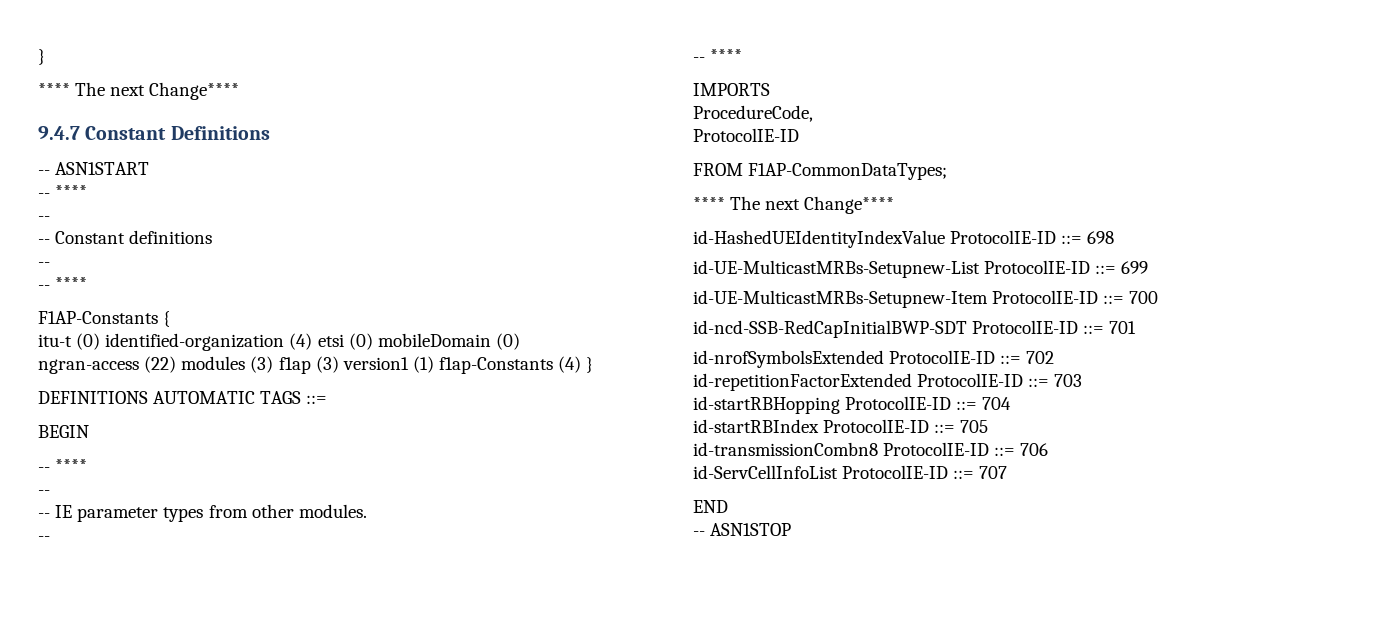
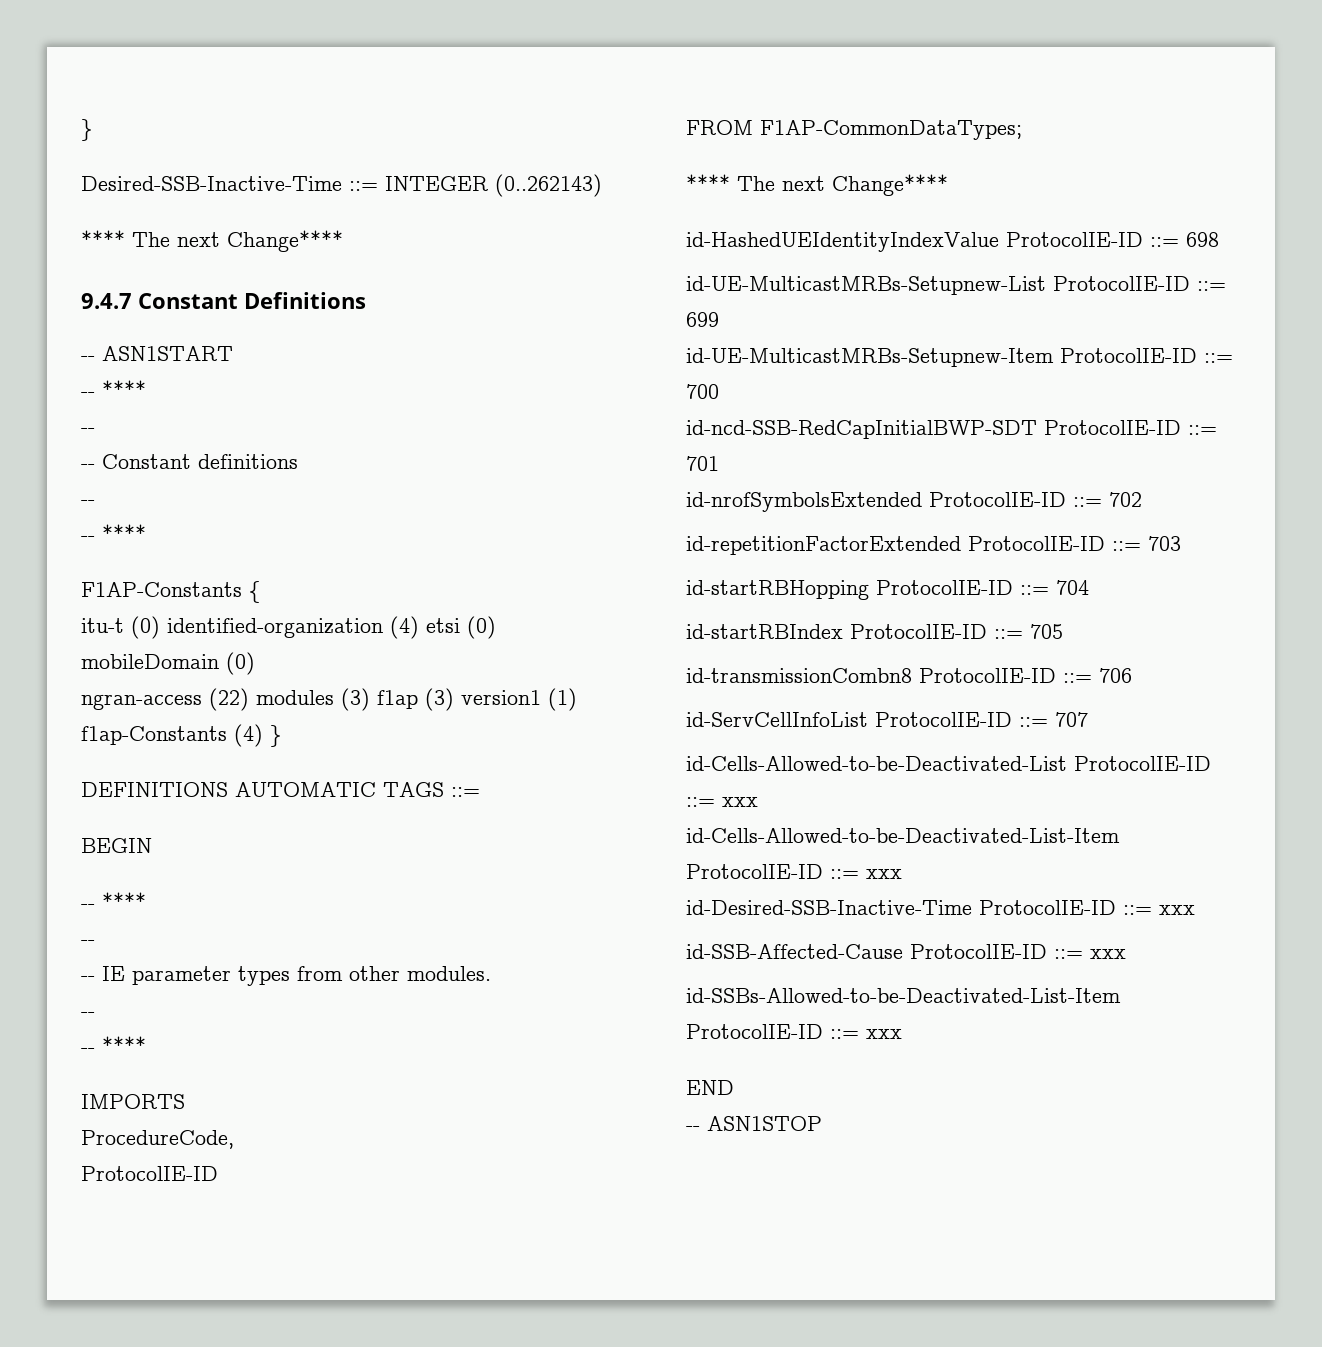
[38,49,45,65] } -> [81,119,92,141] [81,174,602,197] } // Desired-SSB-Inactive-Time ::= INTEGER (0..262143)
(1008, 472) none -> [686,756,1211,771] [686,797,758,807] [686,828,1120,843] [686,864,902,879] [686,900,1195,915] [686,944,1126,959] [686,988,1121,1003] [686,1024,902,1039] // id-Cells-Allowed-to-be-Deactivated-List ProtocolIE-ID ::= xxx // id-Cells-Allowed-to-be-Deactivated-List-Item ProtocolIE-ID ::= xxx // id-Desired-SSB-Inactive-Time ProtocolIE-ID ::= xxx // id-SSB-Affected-Cause ProtocolIE-ID ::= xxx // id-SSBs-Allowed-to-be-Deactivated-List-Item ProtocolIE-ID ::= xxx

